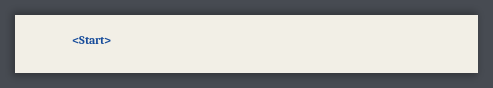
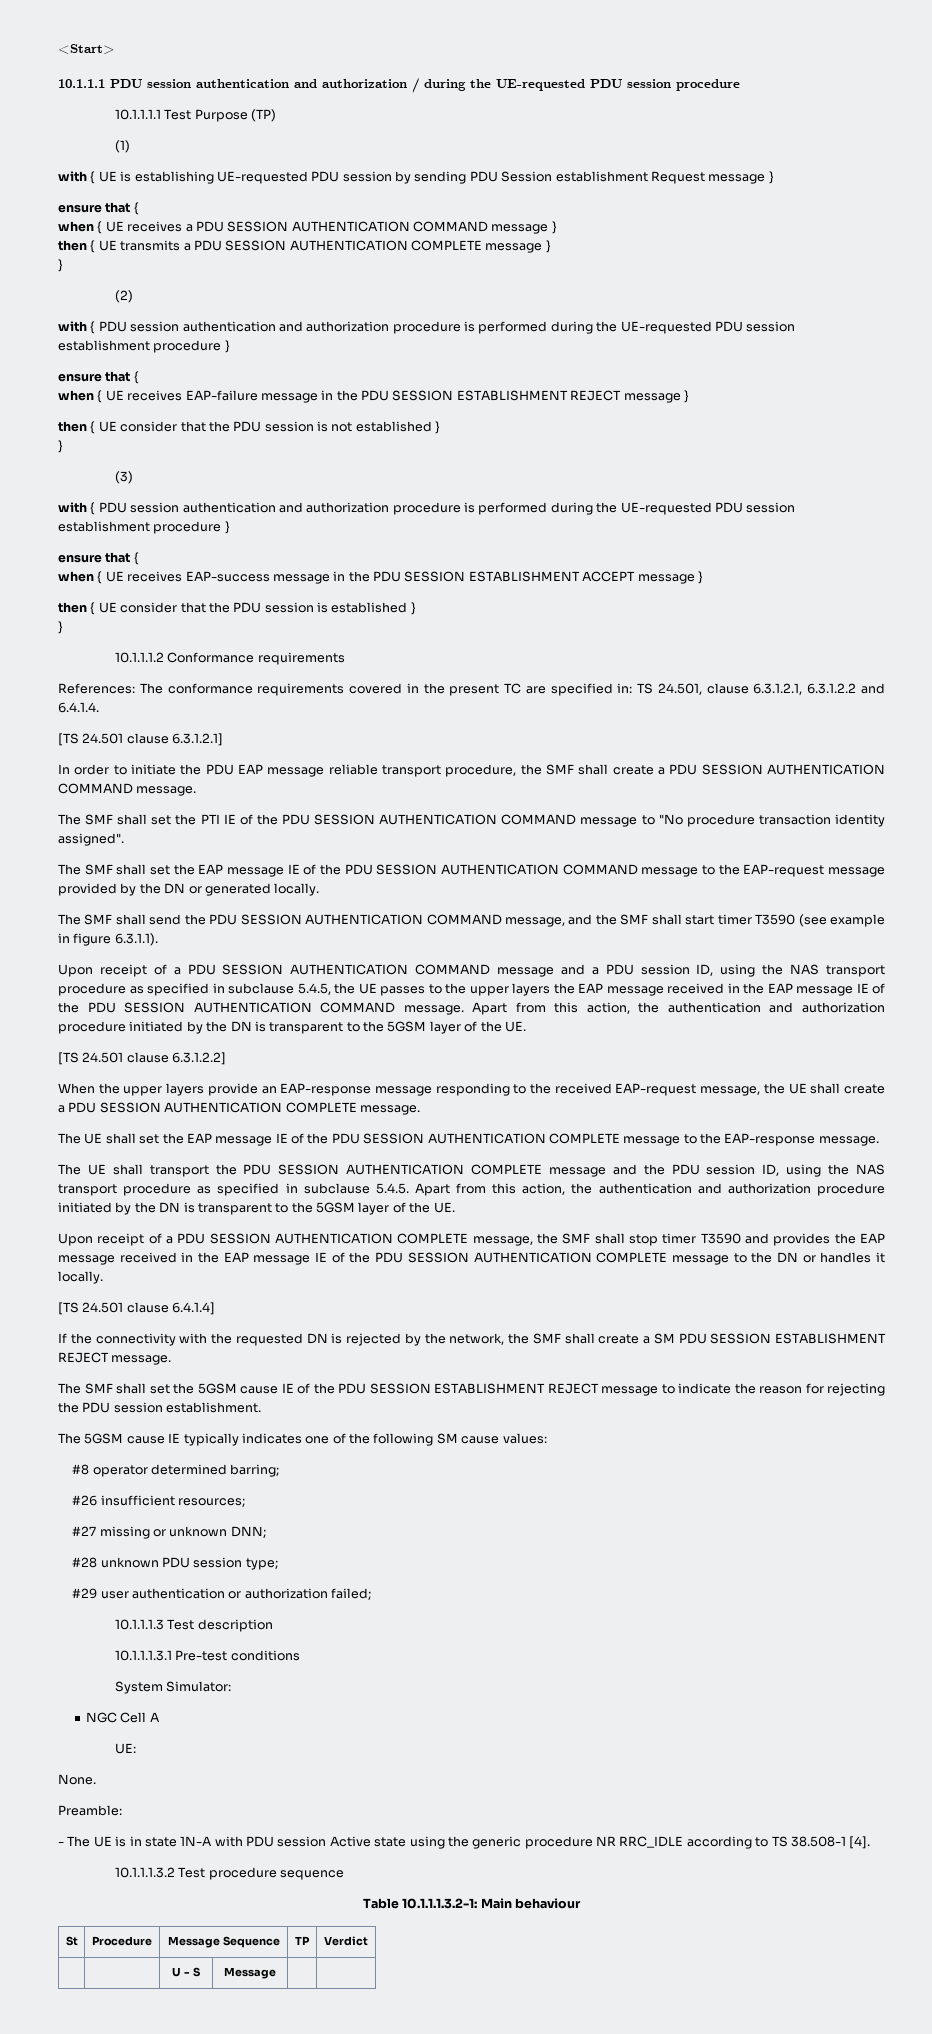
(111, 40) none -> [58,78,740,93] [115,109,277,122] [115,140,131,153] [58,171,774,184] [58,202,139,215] [58,221,557,234] [58,240,551,253] [58,259,63,272] [115,290,134,303] [58,321,796,334] [58,340,230,353] [58,371,139,384] [58,390,689,403] [58,421,441,434] [58,440,63,453] [115,471,134,484] [58,502,796,515] [58,521,230,534] [58,552,139,565] [58,571,703,584] [58,602,416,615] [58,621,63,634] [115,652,345,665] [58,683,885,696] [58,702,99,713] [58,733,224,746] [58,764,886,777] [58,783,197,796] [58,814,885,827] [58,833,124,846] [58,864,885,877] [58,883,320,896] [58,914,886,927] [58,933,158,946] [58,964,885,977] [58,983,885,996] [58,1002,886,1015] [58,1021,526,1034] [58,1052,227,1065] [58,1083,886,1096] [58,1102,420,1115] [58,1133,879,1146] [58,1164,885,1177] [58,1183,885,1196] [58,1202,455,1215] [58,1233,886,1246] [58,1252,886,1265] [58,1271,103,1284] [58,1302,216,1315] [58,1333,886,1346] [58,1352,172,1365] [58,1383,885,1396] [58,1402,262,1413] [58,1433,547,1446] [72,1464,280,1477] [72,1495,246,1507] [72,1526,266,1539] [72,1557,278,1570] [72,1588,372,1600] [115,1619,273,1632] [115,1650,300,1661] [115,1681,232,1694] [86,1712,160,1723] [115,1743,137,1754] [58,1774,96,1785] [58,1805,122,1816] [58,1836,871,1849] [115,1867,345,1880] [362,1898,582,1909] [65,1936,78,1946] [92,1936,152,1946] [167,1936,280,1948] [295,1936,310,1945] [324,1936,368,1946] [172,1967,201,1977] [224,1967,276,1979] // 10.1.1.1 PDU session authentication and authorization / during the UE-requested PDU session procedure // 10.1.1.1.1 Test Purpose (TP) // (1) // with { UE is establishing UE-requested PDU session by sending PDU Session establishment Request message } // ensure that { // when { UE receives a PDU SESSION AUTHENTICATION COMMAND message } // then { UE transmits a PDU SESSION AUTHENTICATION COMPLETE message } // } // (2) // with { PDU session authentication and authorization procedure is performed during the UE-requested PDU session establishment procedure } // ensure that { // when { UE receives EAP-failure message in the PDU SESSION ESTABLISHMENT REJECT message } // then { UE consider that the PDU session is not established } // } // (3) // with { PDU session authentication and authorization procedure is performed during the UE-requested PDU session establishment procedure } // ensure that { // when { UE receives EAP-success message in the PDU SESSION ESTABLISHMENT ACCEPT message } // then { UE consider that the PDU session is established } // } // 10.1.1.1.2 Conformance requirements // References: The conformance requirements covered in the present TC are specified in: TS 24.501, clause 6.3.1.2.1, 6.3.1.2.2 and 6.4.1.4. // [TS 24.501 clause 6.3.1.2.1] // In order to initiate the PDU EAP message reliable transport procedure, the SMF shall create a PDU SESSION AUTHENTICATION COMMAND message. // The SMF shall set the PTI IE of the PDU SESSION AUTHENTICATION COMMAND message to "No procedure transaction identity assigned". // The SMF shall set the EAP message IE of the PDU SESSION AUTHENTICATION COMMAND message to the EAP-request message provided by the DN or generated locally. // The SMF shall send the PDU SESSION AUTHENTICATION COMMAND message, and the SMF shall start timer T3590 (see example in figure 6.3.1.1). // Upon receipt of a PDU SESSION AUTHENTICATION COMMAND message and a PDU session ID, using the NAS transport procedure as specified in subclause 5.4.5, the UE passes to the upper layers the EAP message received in the EAP message IE of the PDU SESSION AUTHENTICATION COMMAND message. Apart from this action, the authentication and authorization procedure initiated by the DN is transparent to the 5GSM layer of the UE. // [TS 24.501 clause 6.3.1.2.2] // When the upper layers provide an EAP-response message responding to the received EAP-request message, the UE shall create a PDU SESSION AUTHENTICATION COMPLETE message. // The UE shall set the EAP message IE of the PDU SESSION AUTHENTICATION COMPLETE message to the EAP-response message. // The UE shall transport the PDU SESSION AUTHENTICATION COMPLETE message and the PDU session ID, using the NAS transport procedure as specified in subclause 5.4.5. Apart from this action, the authentication and authorization procedure initiated by the DN is transparent to the 5GSM layer of the UE. // Upon receipt of a PDU SESSION AUTHENTICATION COMPLETE message, the SMF shall stop timer T3590 and provides the EAP message received in the EAP message IE of the PDU SESSION AUTHENTICATION COMPLETE message to the DN or handles it locally. // [TS 24.501 clause 6.4.1.4] // If the connectivity with the requested DN is rejected by the network, the SMF shall create a SM PDU SESSION ESTABLISHMENT REJECT message. // The SMF shall set the 5GSM cause IE of the PDU SESSION ESTABLISHMENT REJECT message to indicate the reason for rejecting the PDU session establishment. // The 5GSM cause IE typically indicates one of the following SM cause values: // #8 operator determined barring; // #26 insufficient resources; // #27 missing or unknown DNN; // #28 unknown PDU session type; // #29 user authentication or authorization failed; // 10.1.1.1.3 Test description // 10.1.1.1.3.1 Pre-test conditions // System Simulator: // NGC Cell A // UE: // None. // Preamble: // - The UE is in state 1N-A with PDU session Active state using the generic procedure NR RRC_IDLE according to TS 38.508-1 [4]. // 10.1.1.1.3.2 Test procedure sequence // Table 10.1.1.1.3.2-1: Main behaviour // St | Procedure | Message Sequence | TP | Verdict // | | U - S | Message | |

